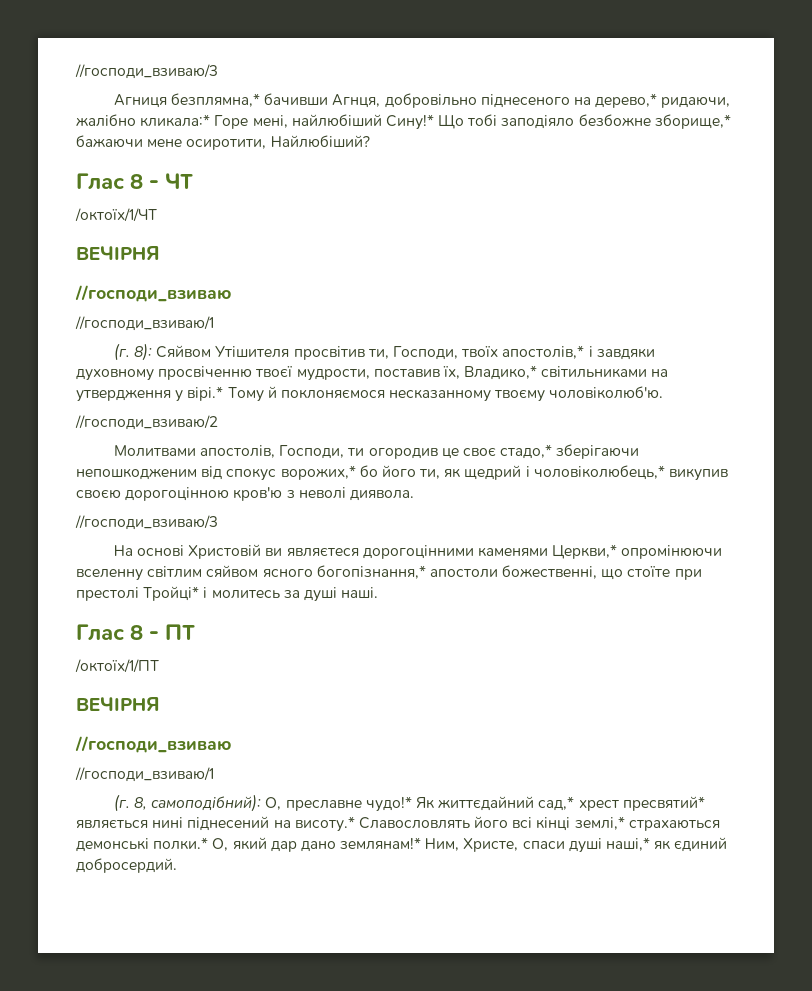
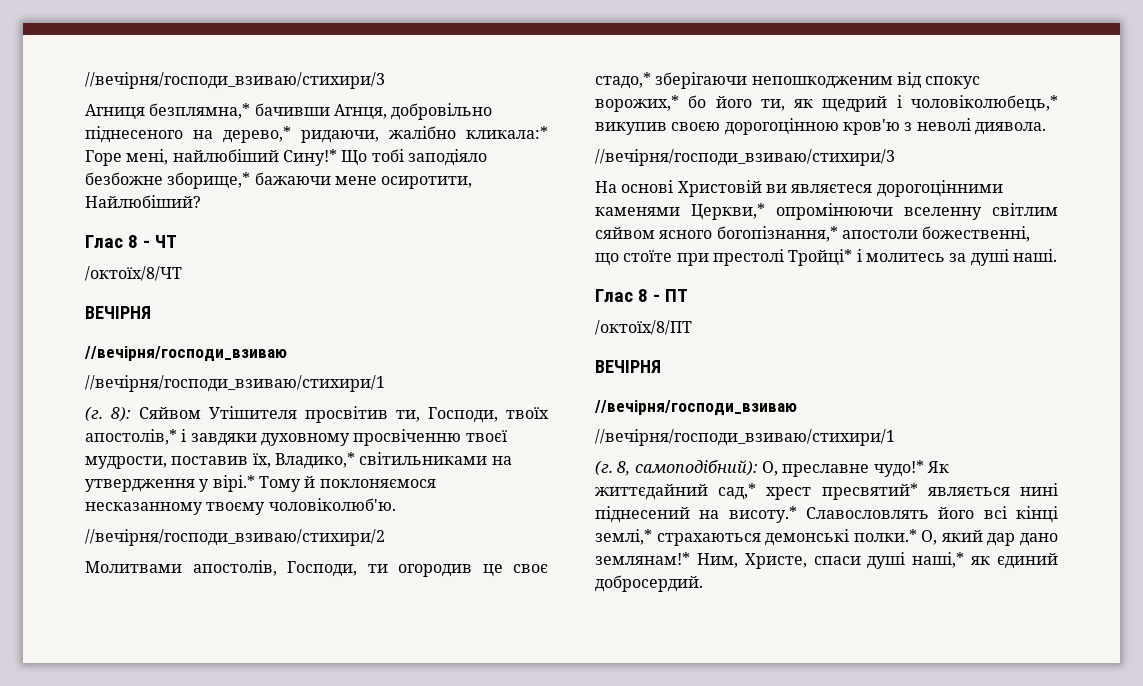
[75,64,218,79] //господи_взиваю/3 -> [85,72,385,89] //вечірня/господи_взиваю/стихири/3
[75,208,157,222] [76,246,160,261] [75,285,232,302] [75,316,214,331] /октоїх/1/ЧТ // ВЕЧІРНЯ // //господи_взиваю // //господи_взиваю/1 -> [85,266,182,281] [85,306,151,319] [84,346,287,362] [85,375,385,392] /октоїх/8/ЧТ // ВЕЧІРНЯ // //вечірня/господи_взиваю // //вечірня/господи_взиваю/стихири/1
[75,415,218,430] //господи_взиваю/2 -> [85,529,385,546] //вечірня/господи_взиваю/стихири/2
[75,515,218,530] //господи_взиваю/3 -> [595,149,895,166] //вечірня/господи_взиваю/стихири/3
[75,659,159,673] [76,697,160,712] [75,736,232,753] [75,767,214,782] /октоїх/1/ПТ // ВЕЧІРНЯ // //господи_взиваю // //господи_взиваю/1 -> [595,320,692,335] [595,360,661,373] [594,400,797,416] [595,429,895,446] /октоїх/8/ПТ // ВЕЧІРНЯ // //вечірня/господи_взиваю // //вечірня/господи_взиваю/стихири/1

